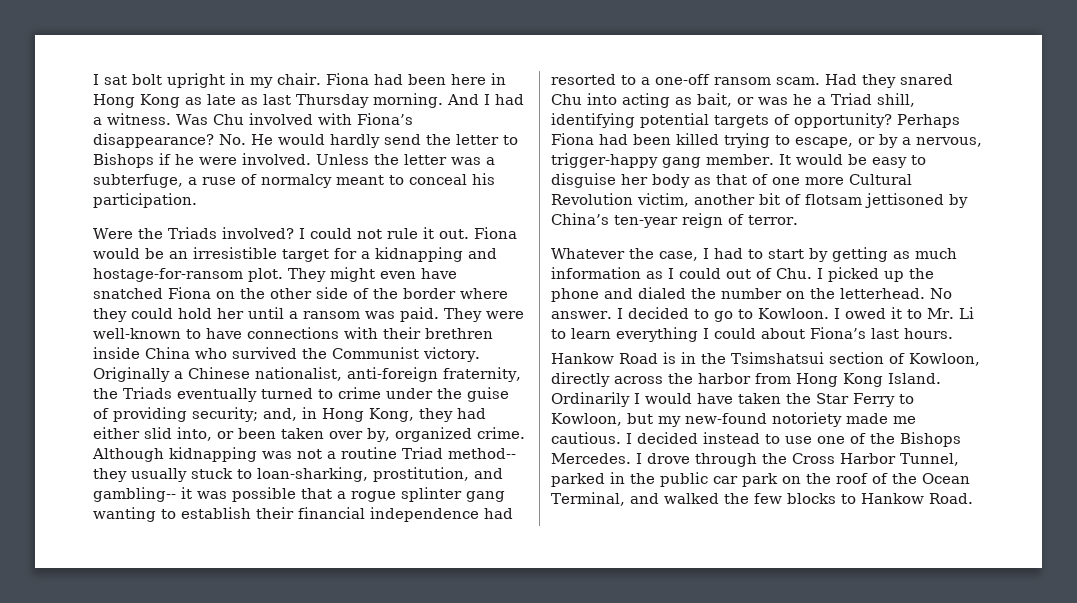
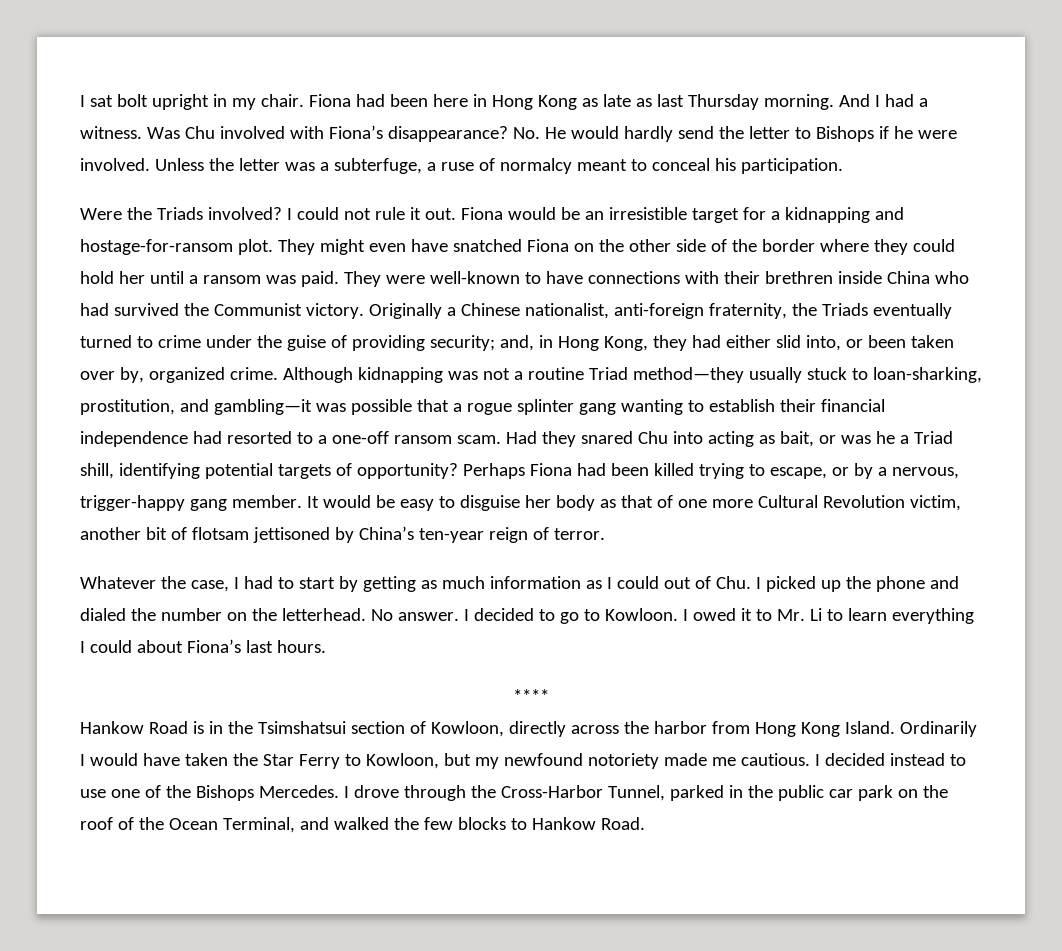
(227, 353) none -> [80,303,109,316] had
[448,448,516,459] [93,468,127,482] method-- they -> [632,367,744,383] method—they
[93,487,192,502] gambling-- it -> [213,399,312,415] gambling—it
(953, 333) none -> [513,689,549,702] // ****
[685,413,767,424] new-found -> [503,753,583,766] newfound
[792,453,896,464] Cross Harbor -> [500,785,603,798] Cross-Harbor

